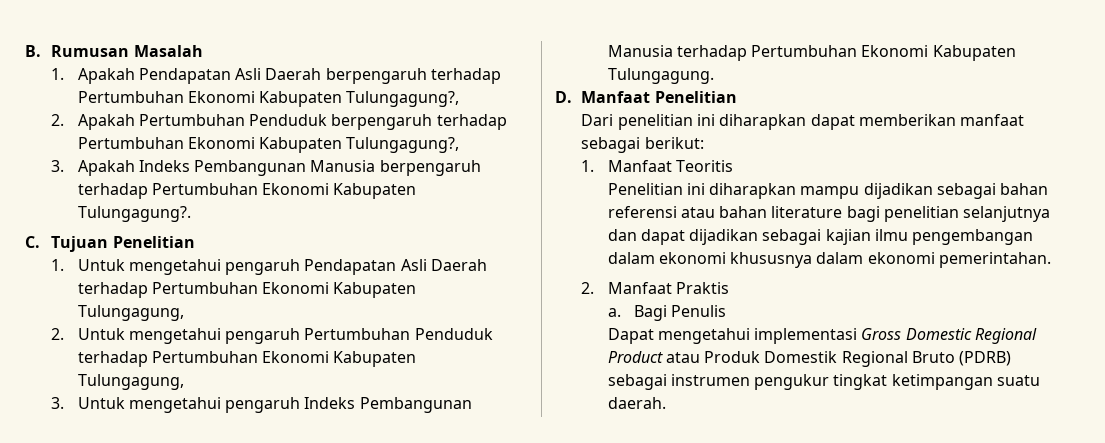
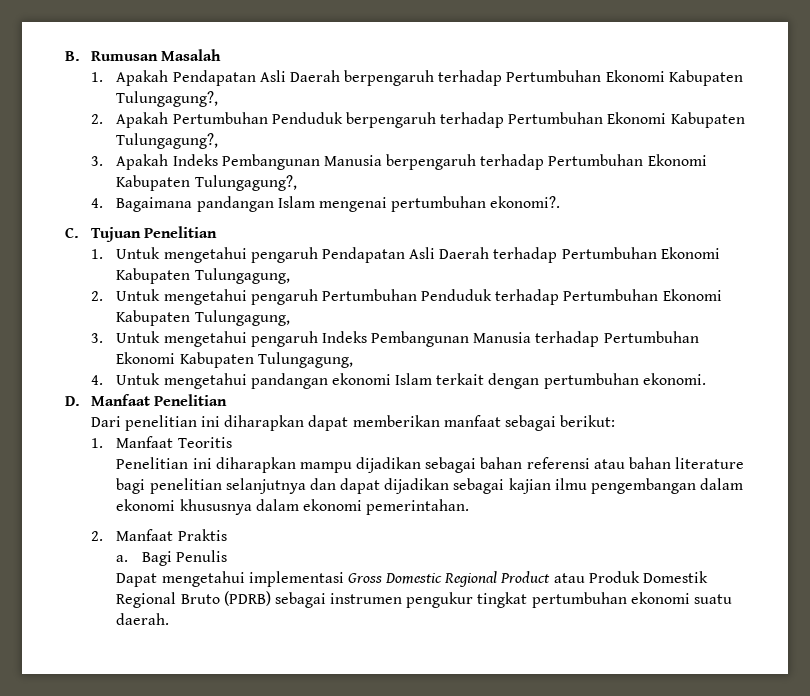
[77,206,191,222] Tulungagung?. -> [194,175,297,191] [90,196,561,212] Tulungagung?, // 4. Bagaimana pandangan Islam mengenai pertumbuhan ekonomi?.
[607,68,714,84] Tulungagung. -> [257,352,353,368] [90,373,706,389] Tulungagung, // 4. Untuk mengetahui pandangan ekonomi Islam terkait dengan pertumbuhan ekonomi.
[891,374,993,390] ketimpangan -> [531,592,690,608] pertumbuhan ekonomi

